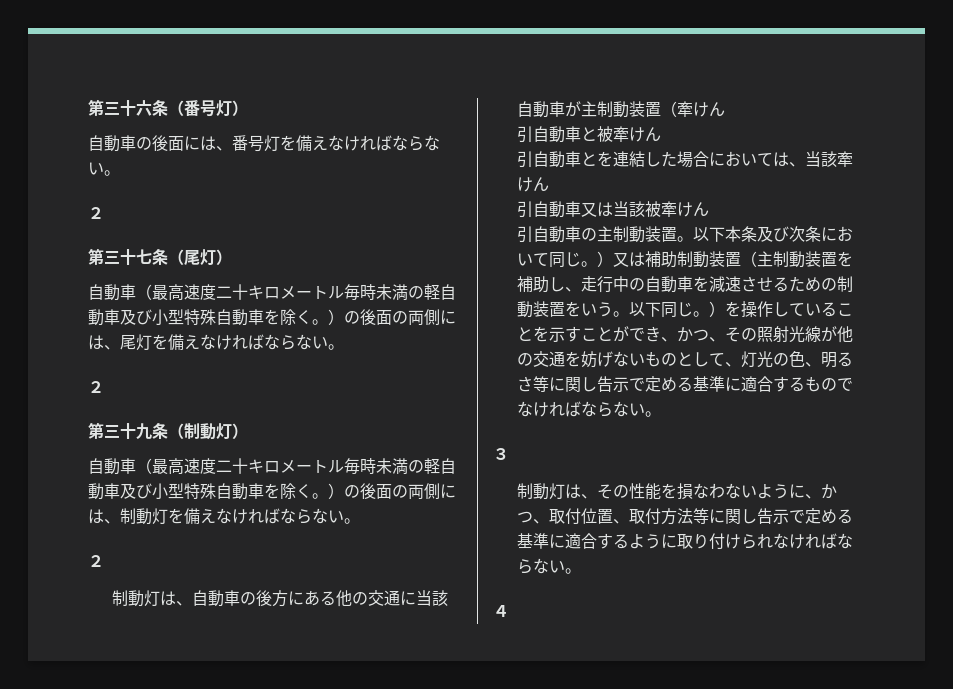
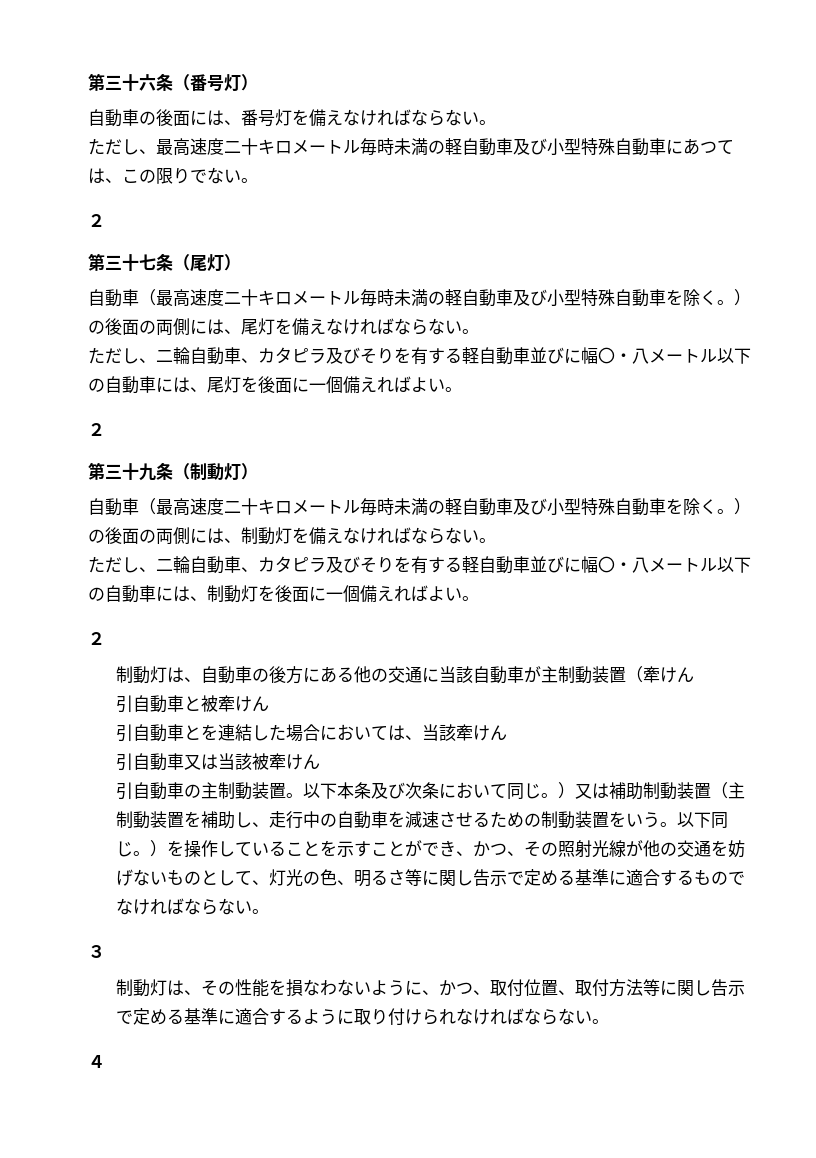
(120, 173) none -> [88,138,734,156] [88,167,258,184] // ただし、最高速度二十キロメートル毎時未満の軽自動車及び小型特殊自動車にあつては、この限りでない。
(344, 347) none -> [88,347,751,365] [88,376,462,394] // ただし、二輪自動車、カタピラ及びそりを有する軽自動車並びに幅〇・八メートル以下の自動車には、尾灯を後面に一個備えればよい。
(360, 521) none -> [88,556,751,574] [88,585,479,603] // ただし、二輪自動車、カタピラ及びそりを有する軽自動車並びに幅〇・八メートル以下の自動車には、制動灯を後面に一個備えればよい。

